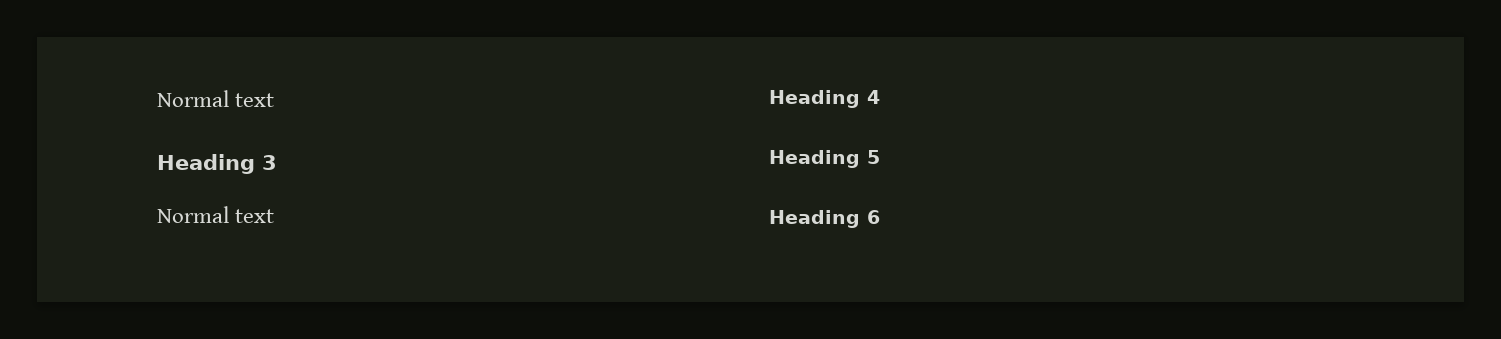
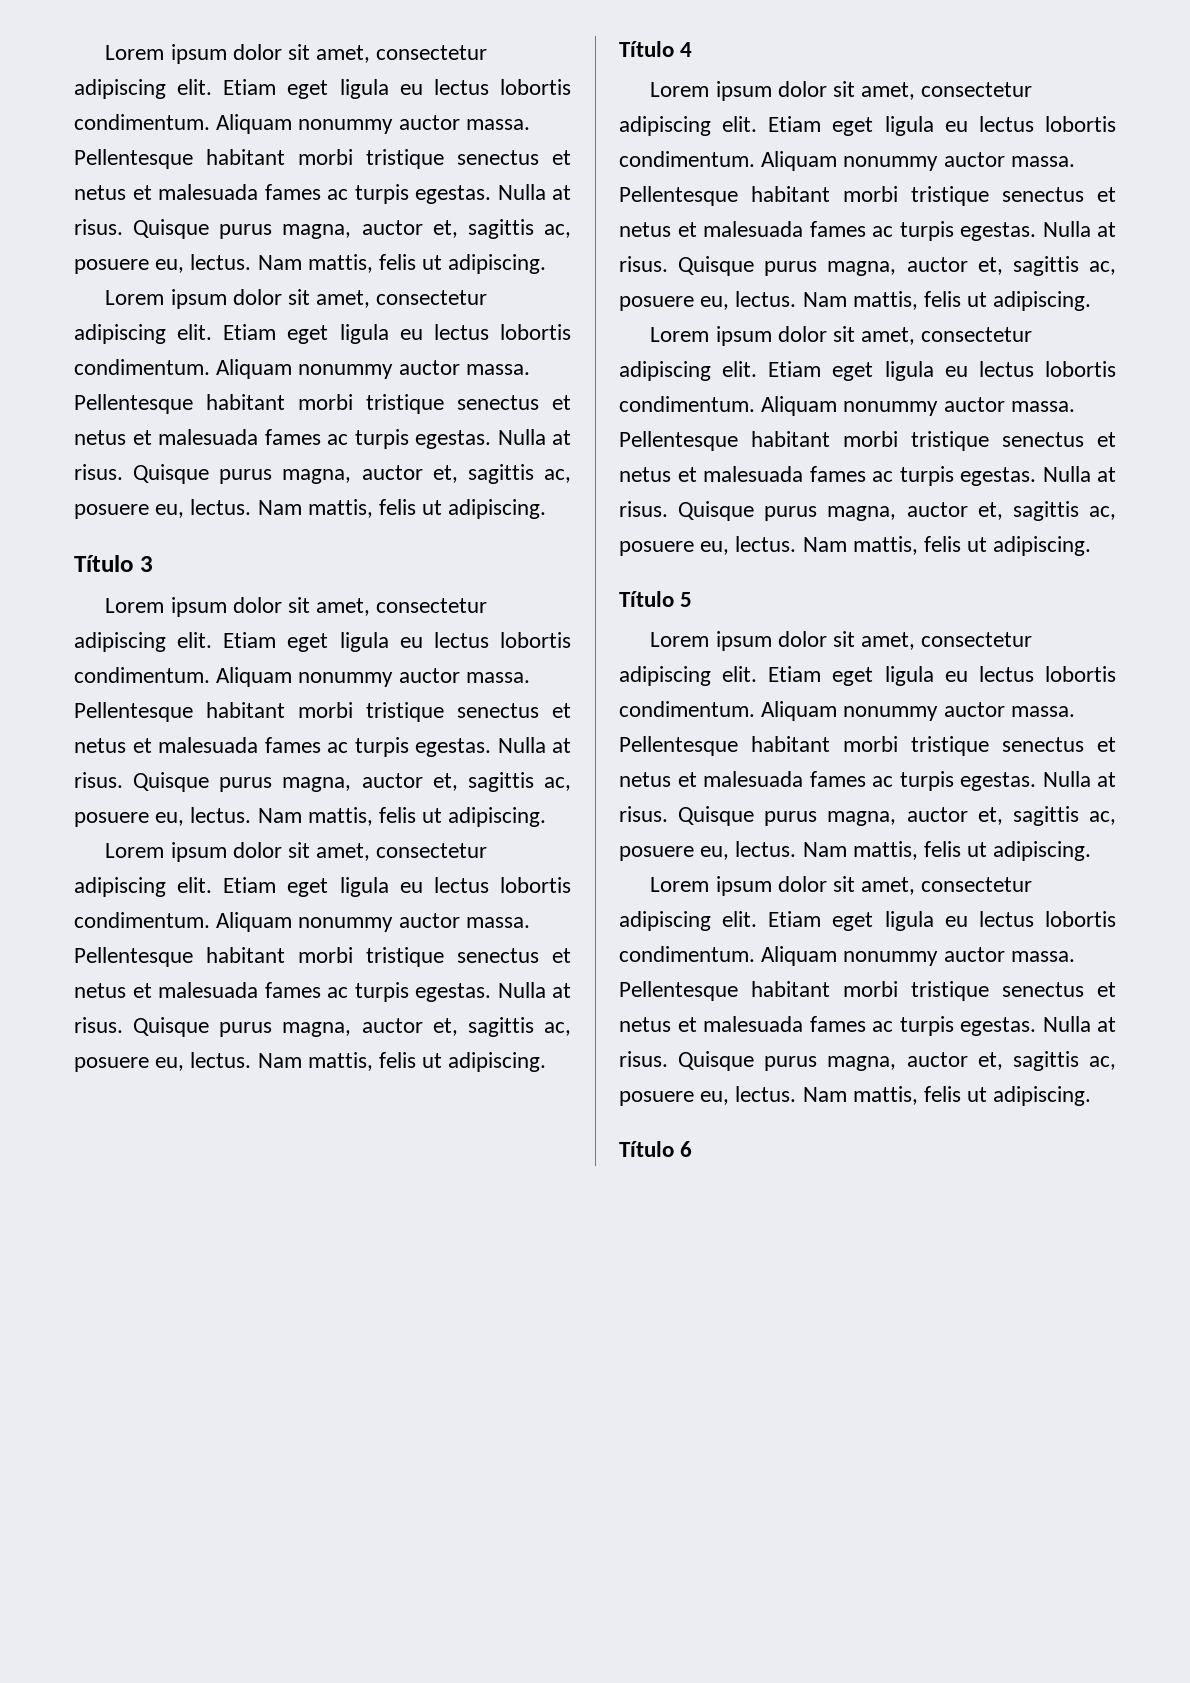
[157,90,275,107] [157,154,277,174] [157,206,275,223] [769,90,880,108] [769,150,880,168] [769,210,860,228] Normal text // Heading 3 // Normal text // Heading 4 // Heading 5 // Heading -> [105,44,488,64] [74,79,571,99] [74,114,530,134] [74,149,571,169] [74,184,571,204] [74,219,571,239] [74,254,547,274] [105,289,488,309] [74,324,571,344] [74,359,530,379] [74,394,571,414] [74,429,571,449] [74,464,571,484] [74,499,547,519] [74,555,153,572] [105,597,488,617] [74,632,571,652] [74,667,530,687] [74,702,571,722] [74,737,571,757] [74,772,571,792] [74,807,547,827] [105,842,488,862] [74,877,571,897] [74,912,530,932] [74,947,571,967] [74,982,571,1002] [74,1017,571,1037] [74,1052,547,1072] [619,41,693,57] [650,81,1033,101] [619,116,1116,136] [619,151,1075,171] [619,186,1116,206] [619,221,1116,241] [619,256,1116,276] [619,291,1092,311] [650,326,1033,346] [619,361,1116,381] [619,396,1075,416] [619,431,1116,451] [619,466,1116,486] [619,501,1116,521] [619,536,1092,556] [619,591,693,607] [650,631,1033,651] [619,666,1116,686] [619,701,1075,721] [619,736,1116,756] [619,771,1116,791] [619,806,1116,826] [619,841,1092,861] [650,876,1033,896] [619,911,1116,931] [619,946,1075,966] [619,981,1116,1001] [619,1016,1116,1036] [619,1051,1116,1071] [619,1086,1092,1106] [619,1141,674,1157] Lorem ipsum dolor sit amet, consectetur adipiscing elit. Etiam eget ligula eu lectus lobortis condimentum. Aliquam nonummy auctor massa. Pellentesque habitant morbi tristique senectus et netus et malesuada fames ac turpis egestas. Nulla at risus. Quisque purus magna, auctor et, sagittis ac, posuere eu, lectus. Nam mattis, felis ut adipiscing. // Lorem ipsum dolor sit amet, consectetur adipiscing elit. Etiam eget ligula eu lectus lobortis condimentum. Aliquam nonummy auctor massa. Pellentesque habitant morbi tristique senectus et netus et malesuada fames ac turpis egestas. Nulla at risus. Quisque purus magna, auctor et, sagittis ac, posuere eu, lectus. Nam mattis, felis ut adipiscing. // Título 3 // Lorem ipsum dolor sit amet, consectetur adipiscing elit. Etiam eget ligula eu lectus lobortis condimentum. Aliquam nonummy auctor massa. Pellentesque habitant morbi tristique senectus et netus et malesuada fames ac turpis egestas. Nulla at risus. Quisque purus magna, auctor et, sagittis ac, posuere eu, lectus. Nam mattis, felis ut adipiscing. // Lorem ipsum dolor sit amet, consectetur adipiscing elit. Etiam eget ligula eu lectus lobortis condimentum. Aliquam nonummy auctor massa. Pellentesque habitant morbi tristique senectus et netus et malesuada fames ac turpis egestas. Nulla at risus. Quisque purus magna, auctor et, sagittis ac, posuere eu, lectus. Nam mattis, felis ut adipiscing. // Título 4 // Lorem ipsum dolor sit amet, consectetur adipiscing elit. Etiam eget ligula eu lectus lobortis condimentum. Aliquam nonummy auctor massa. Pellentesque habitant morbi tristique senectus et netus et malesuada fames ac turpis egestas. Nulla at risus. Quisque purus magna, auctor et, sagittis ac, posuere eu, lectus. Nam mattis, felis ut adipiscing. // Lorem ipsum dolor sit amet, consectetur adipiscing elit. Etiam eget ligula eu lectus lobortis condimentum. Aliquam nonummy auctor massa. Pellentesque habitant morbi tristique senectus et netus et malesuada fames ac turpis egestas. Nulla at risus. Quisque purus magna, auctor et, sagittis ac, posuere eu, lectus. Nam mattis, felis ut adipiscing. // Título 5 // Lorem ipsum dolor sit amet, consectetur adipiscing elit. Etiam eget ligula eu lectus lobortis condimentum. Aliquam nonummy auctor massa. Pellentesque habitant morbi tristique senectus et netus et malesuada fames ac turpis egestas. Nulla at risus. Quisque purus magna, auctor et, sagittis ac, posuere eu, lectus. Nam mattis, felis ut adipiscing. // Lorem ipsum dolor sit amet, consectetur adipiscing elit. Etiam eget ligula eu lectus lobortis condimentum. Aliquam nonummy auctor massa. Pellentesque habitant morbi tristique senectus et netus et malesuada fames ac turpis egestas. Nulla at risus. Quisque purus magna, auctor et, sagittis ac, posuere eu, lectus. Nam mattis, felis ut adipiscing. // Título

